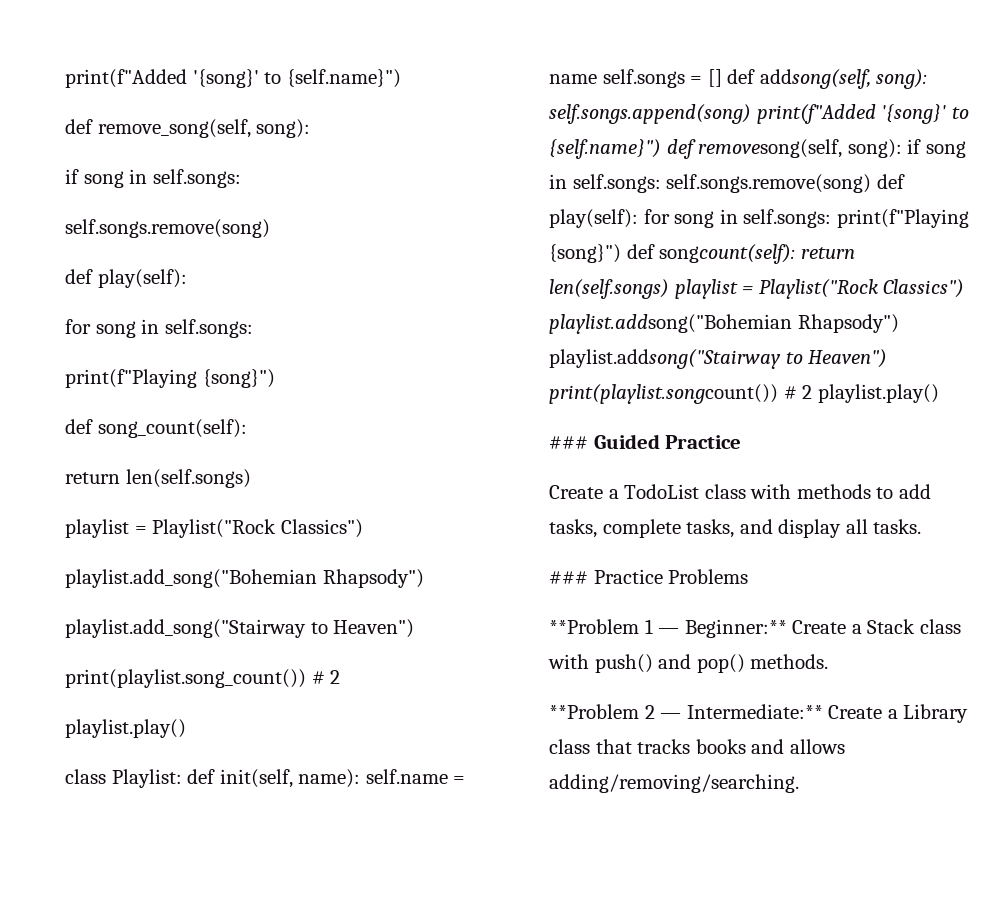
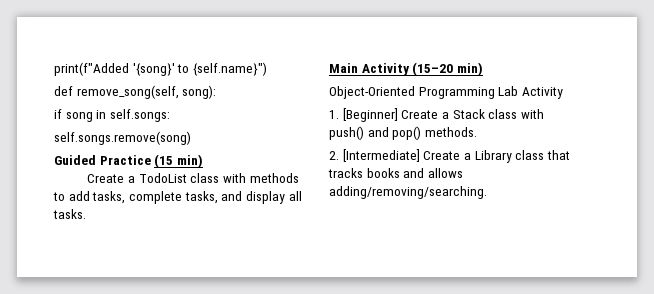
[65,269,187,288] [65,319,253,338] [65,369,275,388] [65,419,247,438] [65,469,251,488] [65,519,363,538] [65,569,424,588] [65,619,415,638] [65,669,341,688] [65,719,186,738] [65,769,466,788] [549,69,928,89] [549,104,969,124] [549,139,966,159] [549,174,905,193] [549,209,969,228] [549,244,855,264] [549,279,965,299] [549,314,899,334] [549,349,888,369] [549,384,939,404] [549,436,588,449] def play(self): // for song in self.songs: // print(f"Playing {song}") // def song_count(self): // return len(self.songs) // playlist = Playlist("Rock Classics") // playlist.add_song("Bohemian Rhapsody") // playlist.add_song("Stairway to Heaven") // print(playlist.song_count()) # 2 // playlist.play() // class Playlist: def init(self, name): self.name = name self.songs = [] def addsong(self, song): self.songs.append(song) print(f"Added '{song}' to {self.name}") def removesong(self, song): if song in self.songs: self.songs.remove(song) def play(self): for song in self.songs: print(f"Playing {song}") def songcount(self): return len(self.songs) playlist = Playlist("Rock Classics") playlist.addsong("Bohemian Rhapsody") playlist.addsong("Stairway to Heaven") print(playlist.songcount()) # 2 playlist.play() // ### -> (191, 138) none
(742, 442) none -> [154,154,203,168] (15 min)
[549,569,749,584] [549,619,787,638] ### Practice Problems // **Problem 1 — Beginner:** -> [329,62,483,76] [329,86,563,99] [329,108,398,122] Main Activity (15–20 min) // Object-Oriented Programming Lab Activity // 1. [Beginner]
[549,704,823,719] **Problem 2 — Intermediate:** -> [329,149,420,162] 2. [Intermediate]

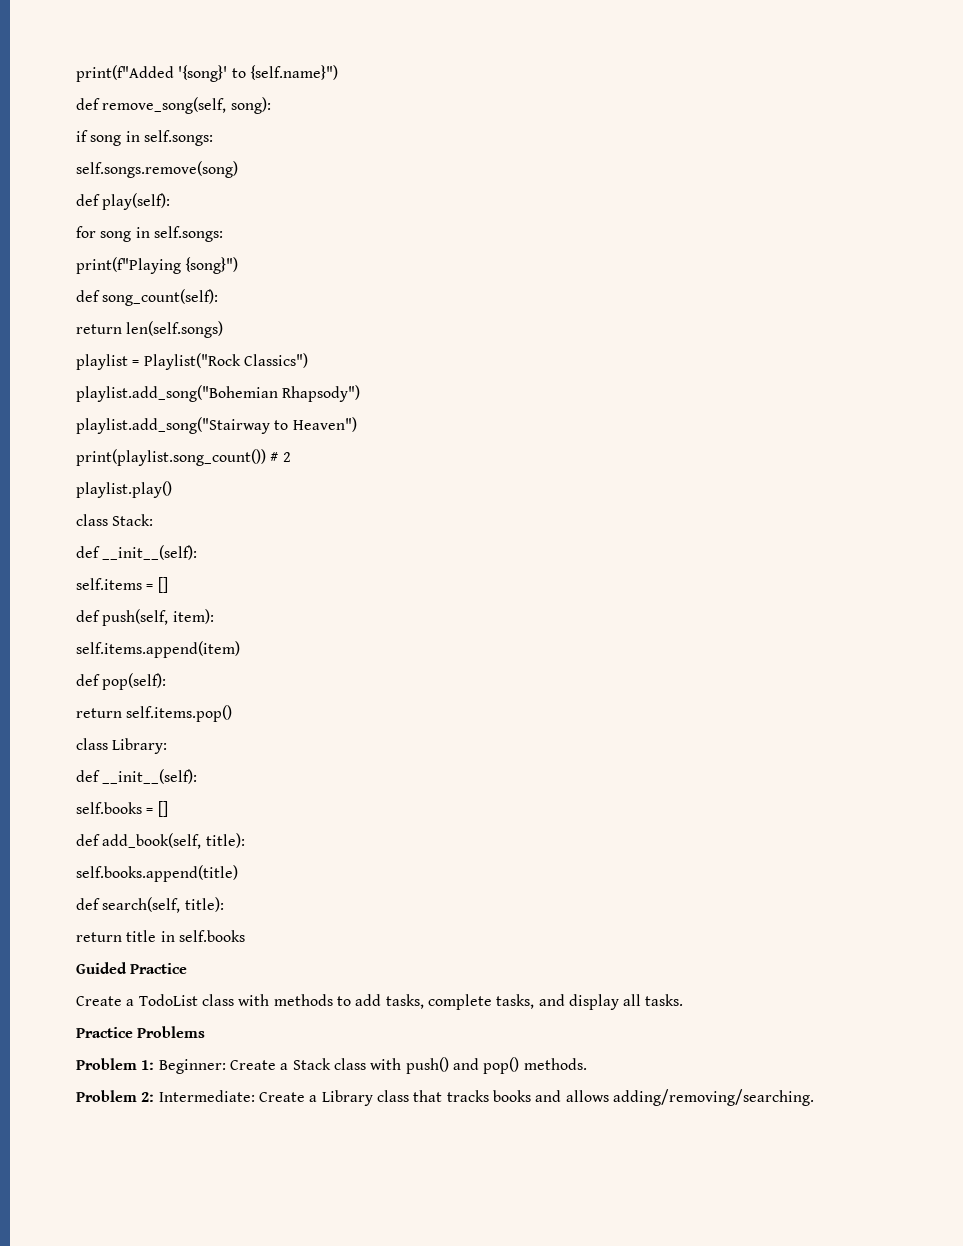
(191, 138) none -> [76,193,171,210] [76,226,223,242] [76,257,239,274] [76,289,219,306] [76,321,224,338] [76,353,308,370] [76,385,361,402] [76,417,357,434] [76,449,291,466] [76,481,172,498] [76,514,154,526] [76,545,198,560] [76,577,168,593] [76,609,214,626] [76,641,240,658] [76,673,167,690] [76,705,233,722] [76,738,168,754] [76,769,198,784] [76,801,168,817] [76,833,245,849] [76,865,238,882] [76,897,224,913] [76,930,245,942] // def play(self): // for song in self.songs: // print(f"Playing {song}") // def song_count(self): // return len(self.songs) // playlist = Playlist("Rock Classics") // playlist.add_song("Bohemian Rhapsody") // playlist.add_song("Stairway to Heaven") // print(playlist.song_count()) # 2 // playlist.play() // class Stack: // def __init__(self): // self.items = [] // def push(self, item): // self.items.append(item) // def pop(self): // return self.items.pop() // class Library: // def __init__(self): // self.books = [] // def add_book(self, title): // self.books.append(title) // def search(self, title): // return title in self.books
[154,154,203,168] (15 min) -> (188, 968) none
[329,62,483,76] [329,86,563,99] [329,108,398,122] Main Activity (15–20 min) // Object-Oriented Programming Lab Activity // 1. [Beginner] -> [76,1026,206,1038] [76,1058,226,1074] Practice Problems // Problem 1: Beginner:
[329,149,420,162] 2. [Intermediate] -> [76,1090,255,1102] Problem 2: Intermediate:

